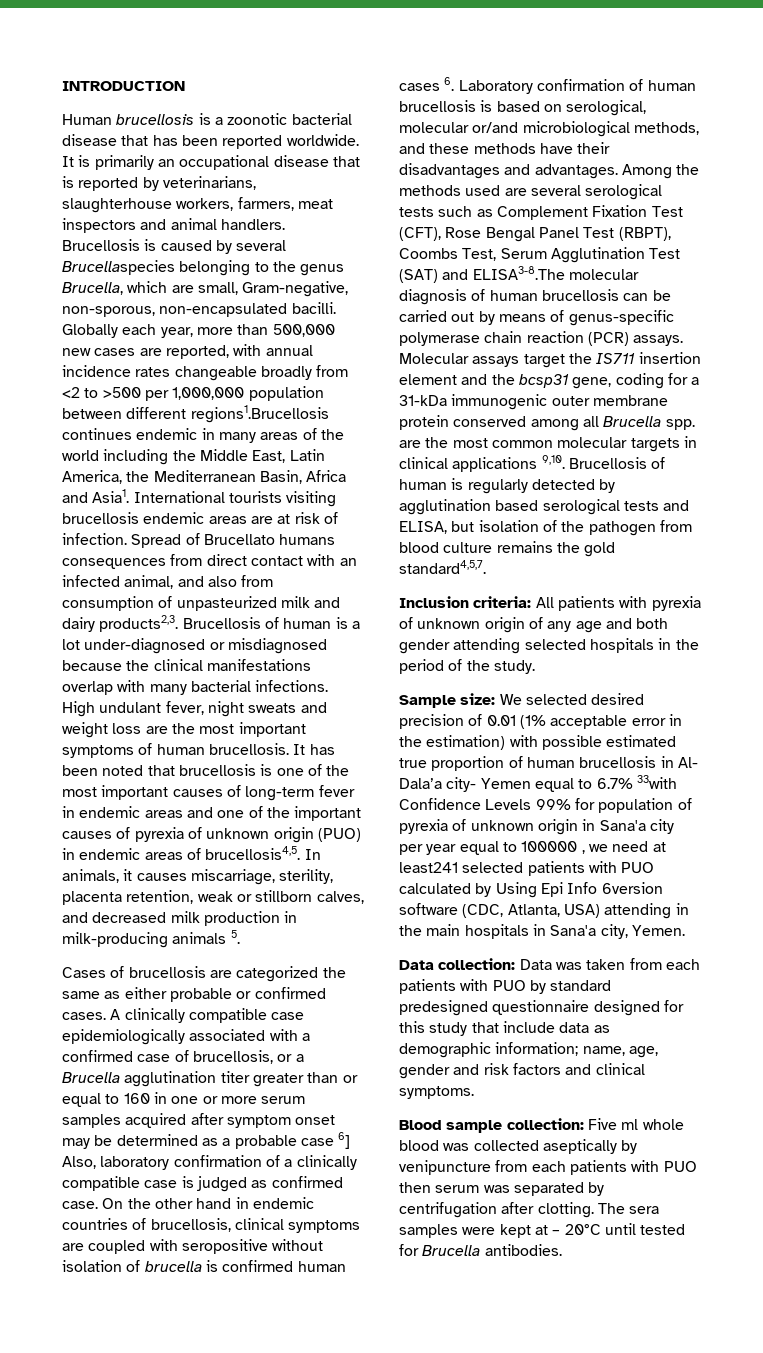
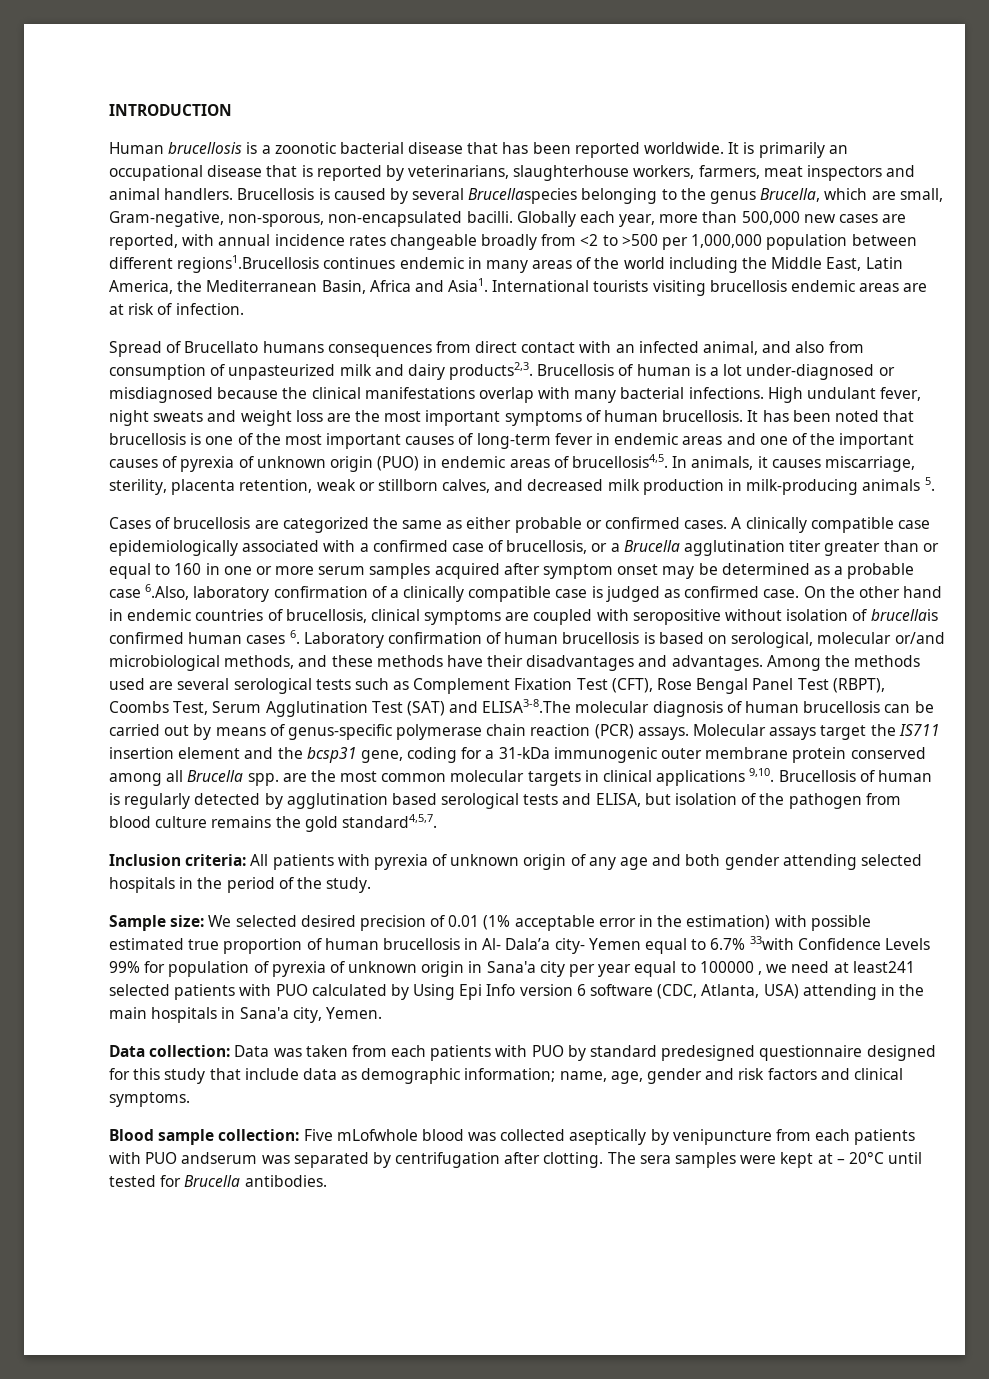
(127, 539) none -> (244, 309) //
[338,1132,351,1149] [62,1156,96,1169] 6] Also, -> [145,584,190,600] 6.Also,
[144,1260,218,1272] brucella is -> [870,609,938,621] brucellais
[601,882,663,894] 6version -> [519,984,586,996] version 6
[621,1119,684,1130] ml whole -> [336,1129,418,1141] mLofwhole
[399,1182,480,1193] then serum -> [181,1152,258,1164] andserum

